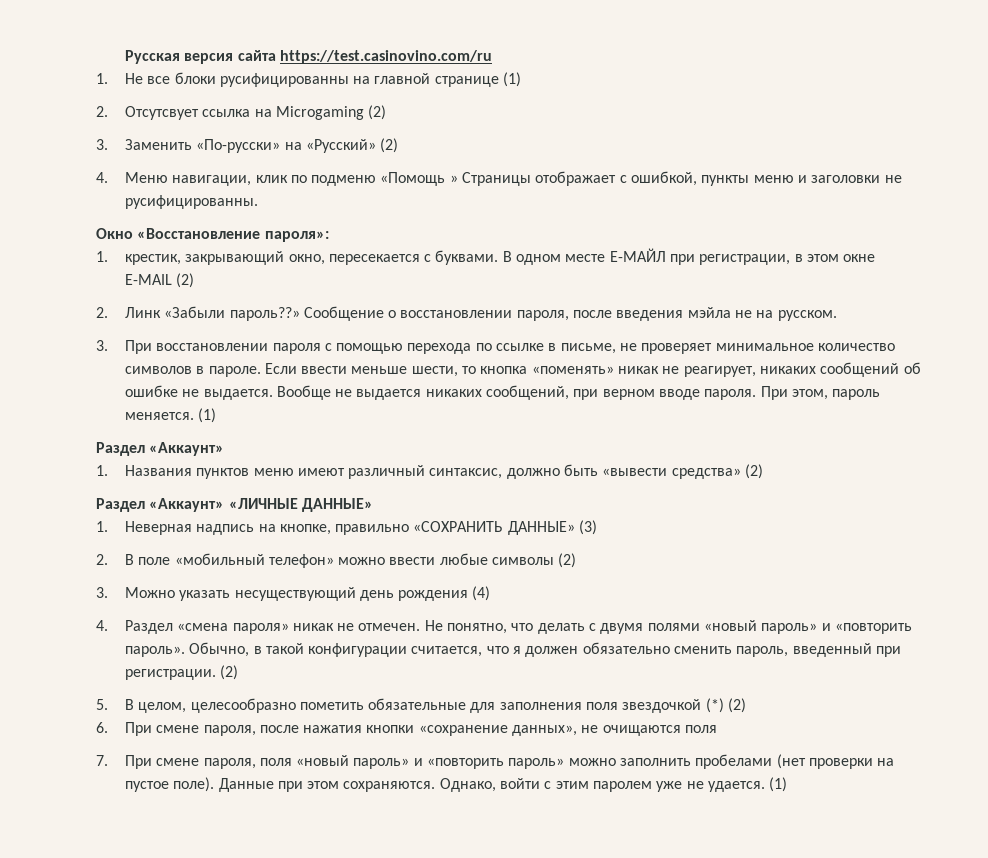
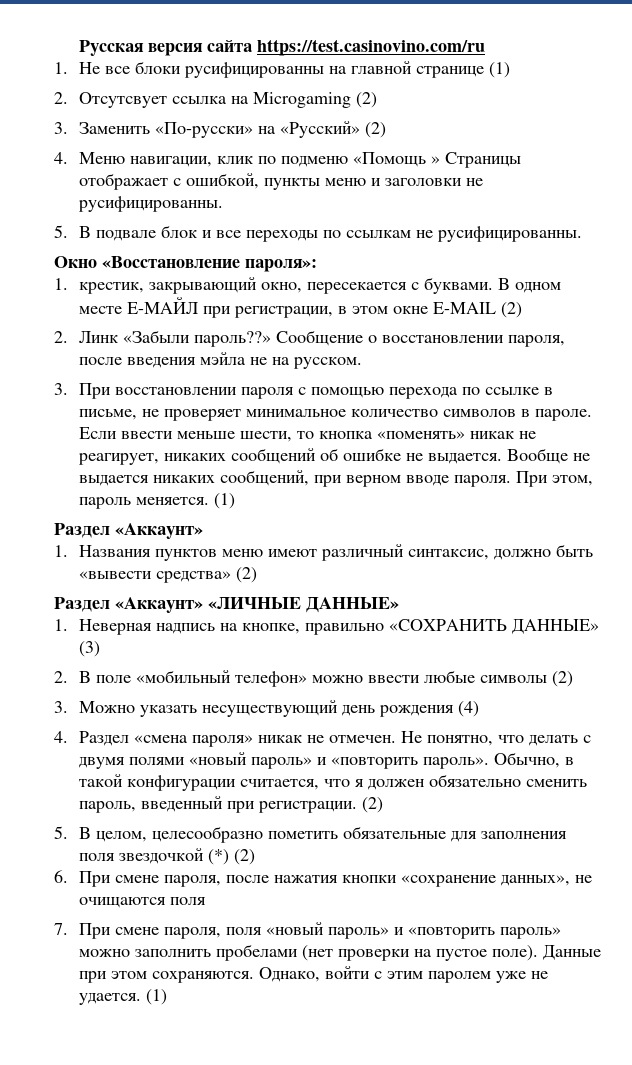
(258, 202) none -> [54,225,583,242] // 5. В подвале блок и все переходы по ссылкам не русифицированны.

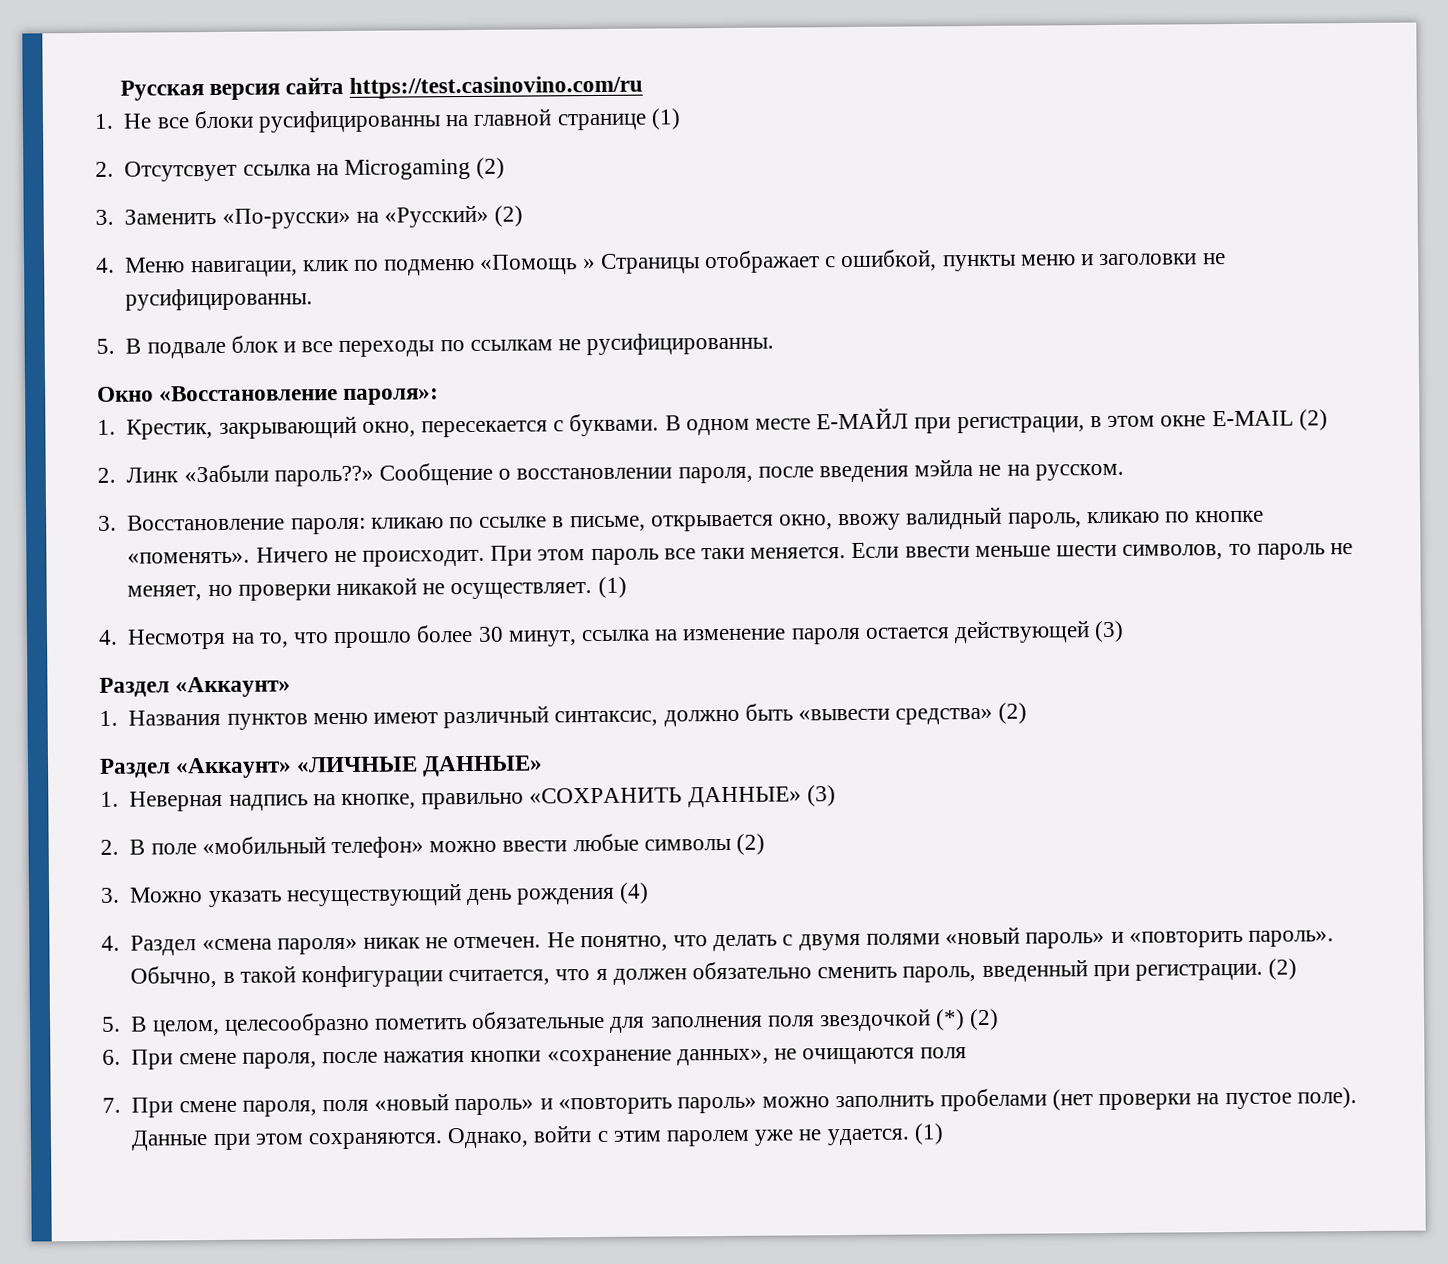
[79,282,145,294] крестик, -> [126,419,214,440] Крестик,
[79,383,554,399] [79,409,593,421] [79,427,537,442] [78,448,591,465] [79,470,594,487] [79,493,236,509] При восстановлении пароля с помощью перехода по ссылке в письме, не проверяет минимальное количество символов в пароле. Если ввести меньше шести, то кнопка «поменять» никак не реагирует, никаких сообщений об ошибке не выдается. Вообще не выдается никаких сообщений, при верном вводе пароля. При этом, пароль меняется. (1) -> [127,506,1265,535] [127,542,1353,567] [127,576,627,601] [97,620,1125,650] Восстановление пароля: кликаю по ссылке в письме, открывается окно, ввожу валидный пароль, кликаю по кнопке «поменять». Ничего не происходит. При этом пароль все таки меняется. Если ввести меньше шести символов, то пароль не меняет, но проверки никакой не осуществляет. (1) // 4. Несмотря на то, что прошло более 30 минут, ссылка на изменение пароля остается действующей (3)

